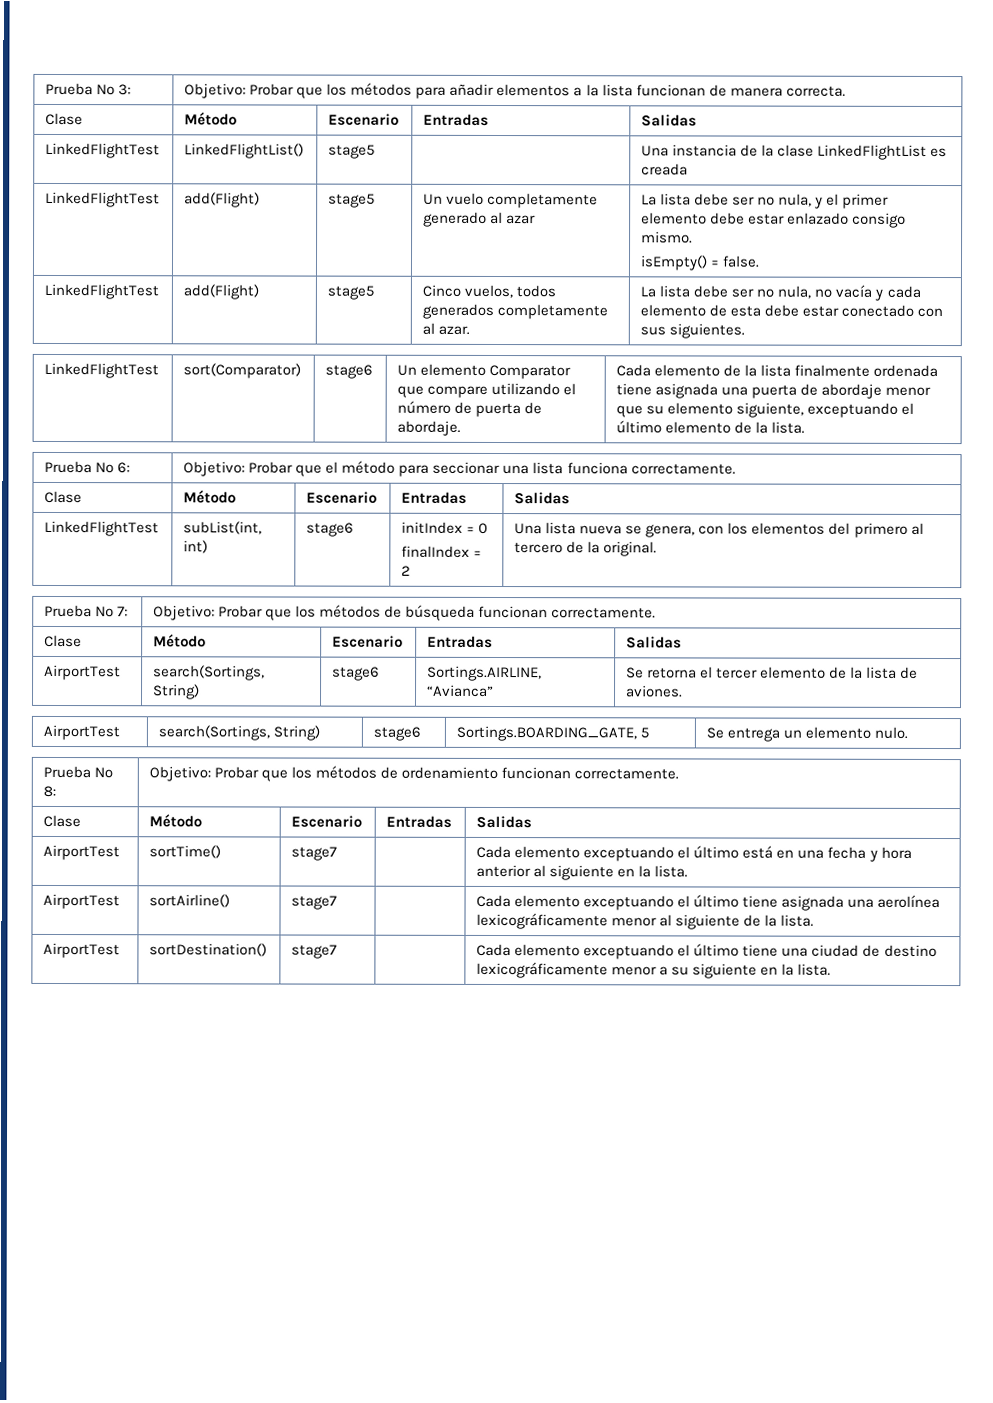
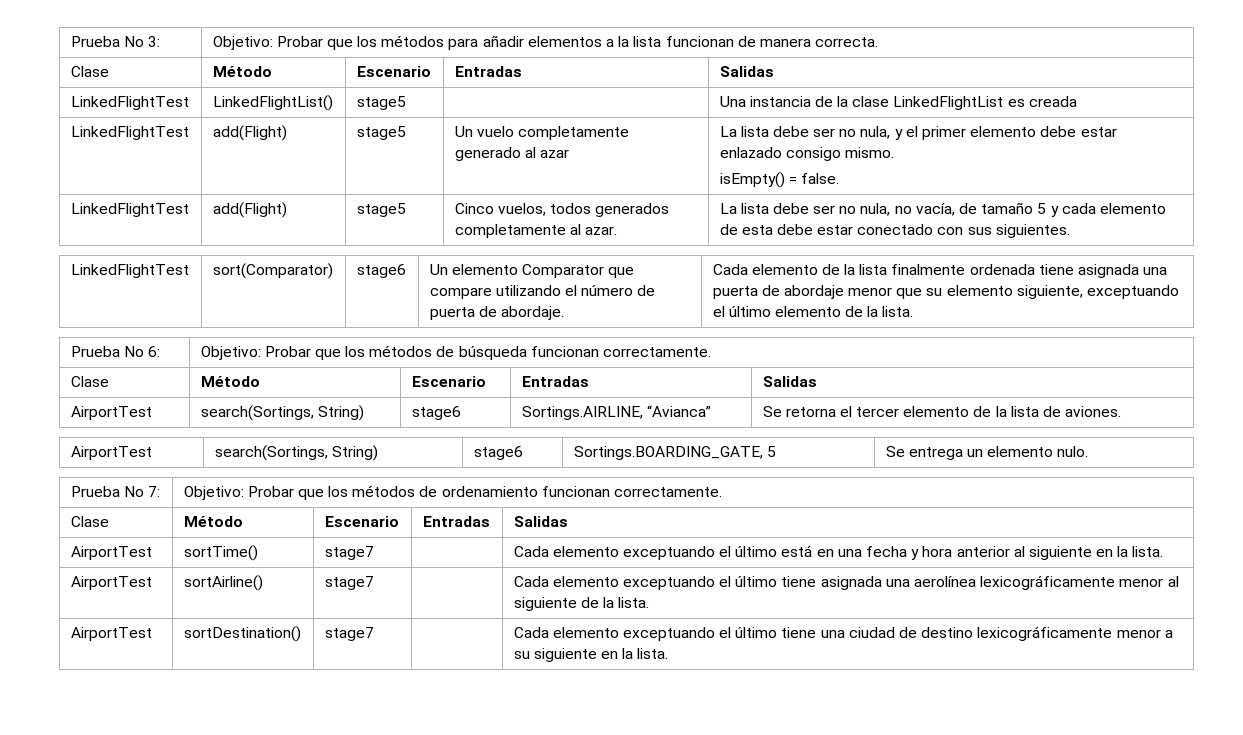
[835,284,873,298] vacía -> [915,202,1047,216] vacía, de tamaño 5
[183,460,736,477] [44,490,83,504] [183,490,237,504] [306,491,378,504] [401,491,468,504] [514,492,571,505] [44,520,160,537] [183,521,263,535] [183,540,209,554] [306,522,355,537] [401,521,489,534] [401,545,483,558] [401,565,412,576] [514,522,924,538] [514,541,658,557] [44,604,129,618] | Objetivo: Probar que el método para seccionar una lista funciona correctamente. // Clase | Método | Escenario | Entradas | Salidas // LinkedFlightTest | subList(int, int) | stage6 | initIndex = 0 // finalIndex = 2 | Una lista nueva se genera, con los elementos del primero al tercero de la original. // Prueba No 7: -> (160, 351) none
[43,785,57,798] 8: -> [147,486,160,497] 7:

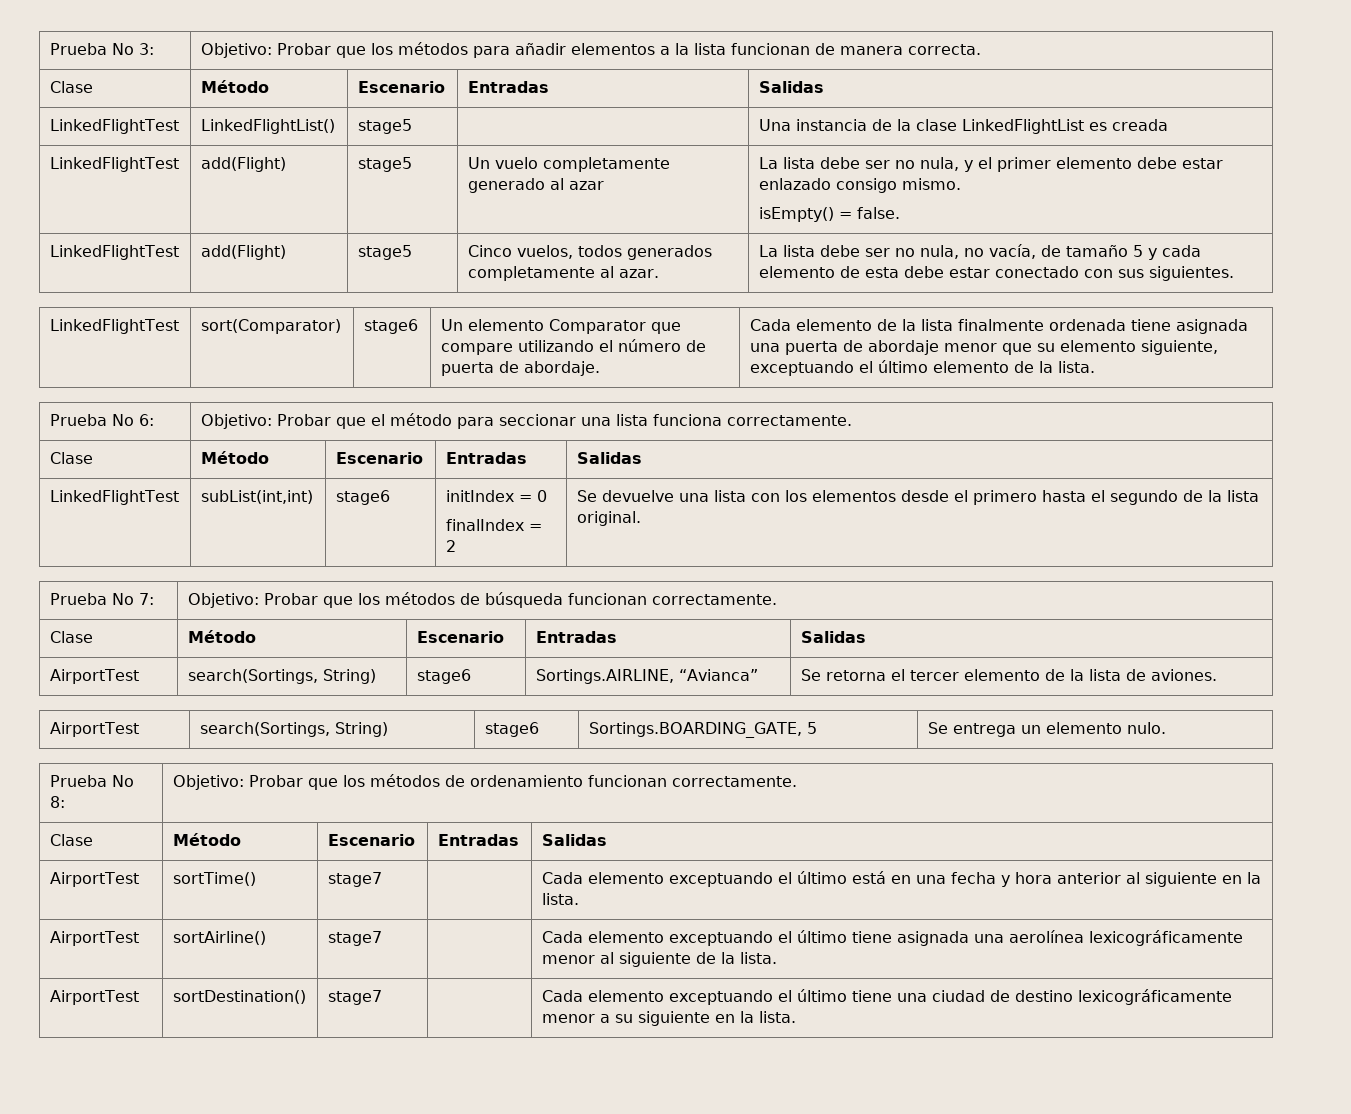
(160, 351) none -> [200,413,852,429] [49,452,93,464] [200,451,269,464] [335,452,423,464] [445,452,527,464] [576,452,642,464] [49,490,179,505] [200,490,313,504] [335,490,390,505] [445,490,547,502] [445,519,542,531] [445,540,456,552] [576,490,1259,505] [576,511,641,526] [49,593,154,605] | Objetivo: Probar que el método para seccionar una lista funciona correctamente. // Clase | Método | Escenario | Entradas | Salidas // LinkedFlightTest | subList(int,int) | stage6 | initIndex = 0 // finalIndex = 2 | Se devuelve una lista con los elementos desde el primero hasta el segundo de la lista original. // Prueba No 7:
[147,486,160,497] 7: -> [49,796,65,808] 8:

